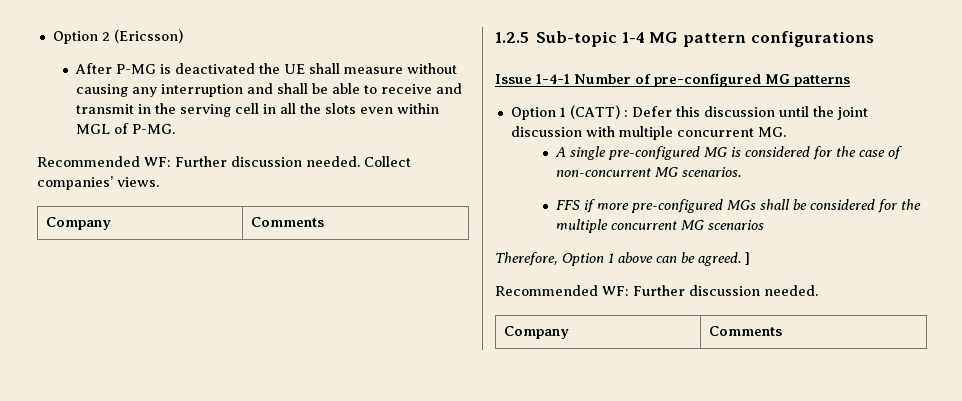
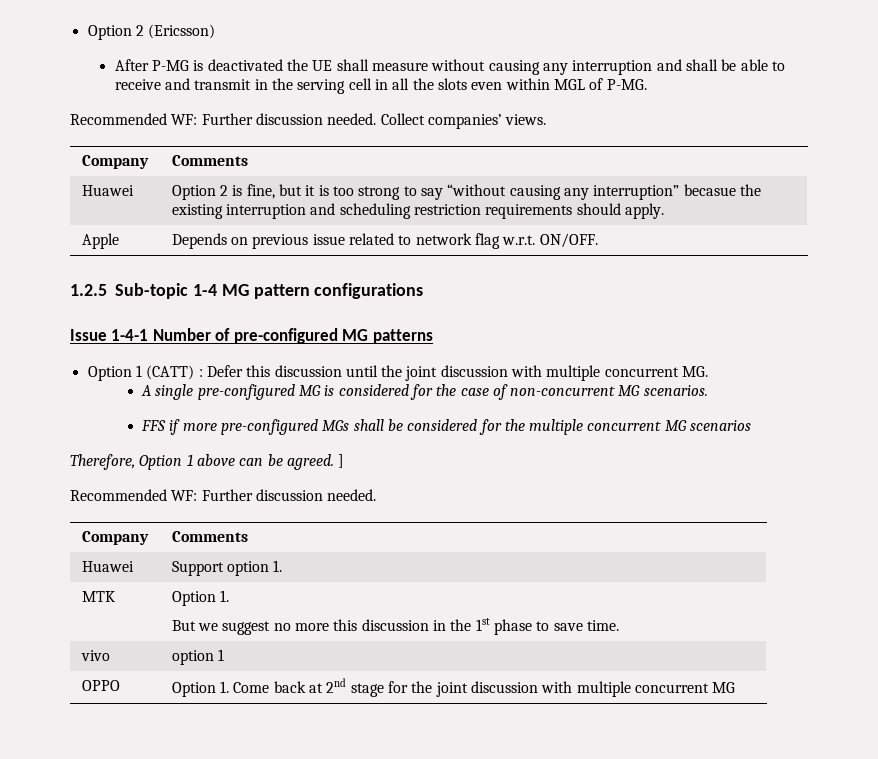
(325, 222) none -> [81,185,134,196] [171,184,761,200] [171,203,664,219] [81,233,119,249] [171,233,598,249] // Huawei | Option 2 is fine, but it is too strong to say “without causing any interruption” becasue the existing interruption and scheduling restriction requirements should apply. // Apple | Depends on previous issue related to network flag w.r.t. ON/OFF.
(783, 331) none -> [81,561,134,572] [171,560,283,576] [81,591,115,602] [171,590,230,606] [171,618,619,635] [80,650,110,661] [171,649,225,665] [81,680,120,691] [171,678,736,697] // Huawei | Support option 1. // MTK | Option 1. // But we suggest no more this discussion in the 1st phase to save time. // vivo | option 1 // OPPO | Option 1. Come back at 2nd stage for the joint discussion with multiple concurrent MG

